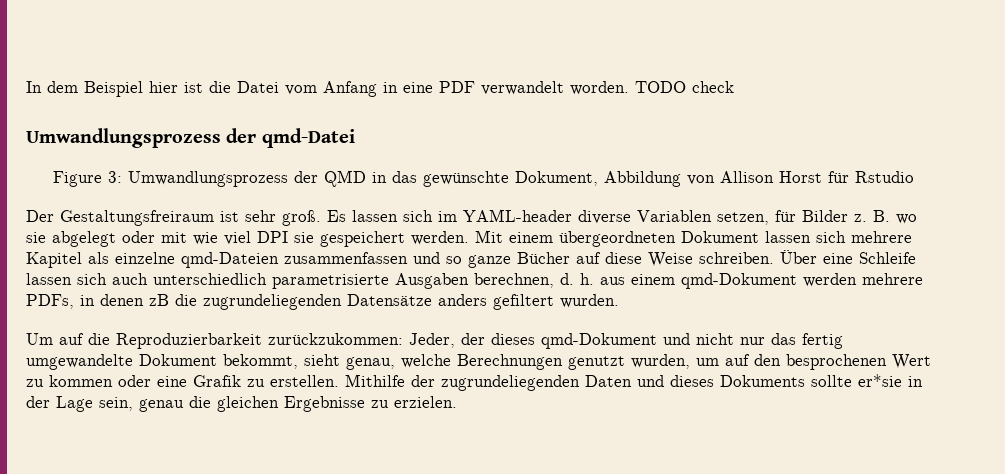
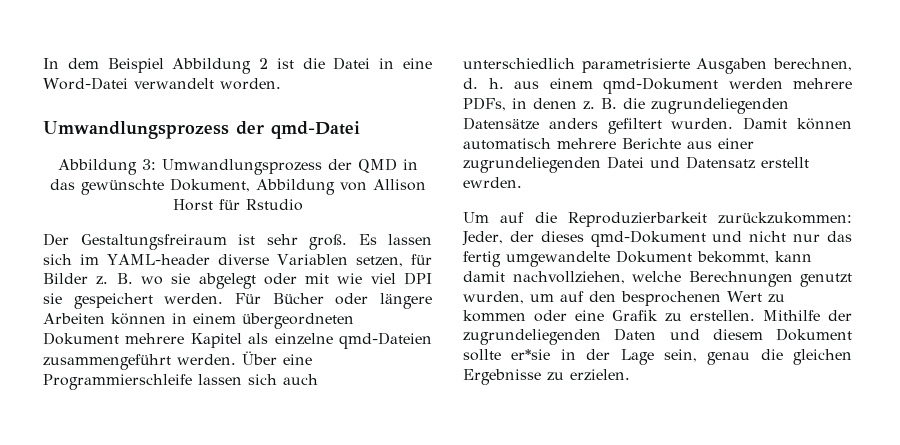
[149,81,178,93] hier -> [172,58,269,74] Abbildung 2
[285,81,377,97] vom Anfang -> (371, 63) none
[439,81,475,93] PDF -> [43,77,128,90] Word-Datei
[635,81,734,93] TODO check -> (281, 84) none
[52,171,102,187] Figure -> [57,159,137,175] Abbildung
[475,230,503,243] Mit -> [235,293,432,309] [43,313,187,325] Für Bücher oder längere Arbeiten können in
[765,231,846,243] lassen sich -> (119, 338) none
[284,252,774,268] zusammenfassen und so ganze Bücher auf diese Weise schreiben. -> [43,354,236,370] zusammengeführt werden.
[859,252,916,264] Schleife -> [43,374,192,390] Programmierschleife
[149,294,169,306] zB -> [583,98,617,110] z. B.
(619, 301) none -> [743,117,852,130] [463,138,754,150] [463,156,809,173] [463,177,522,188] Damit können automatisch mehrere Berichte aus einer zugrundeliegenden Datei und Datensatz erstellt ewrden.
[304,354,395,370] sieht genau, -> [775,251,812,262] [463,271,625,284] kann damit nachvollziehen,
[670,375,805,387] dieses Dokuments -> [712,328,852,341] diesem Dokument

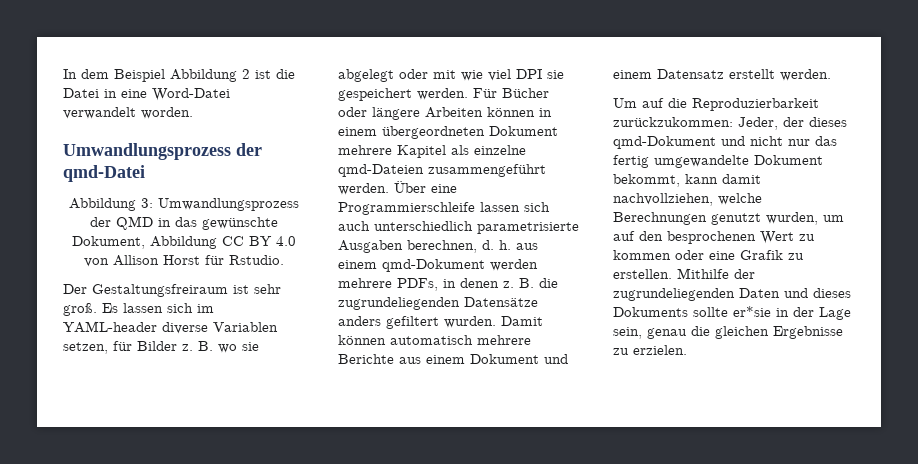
(335, 187) none -> [222,236,296,246] CC BY 4.0
[245,199,303,211] Rstudio -> [229,255,284,265] Rstudio.
[718,138,754,149] [463,156,680,173] einer zugrundeliegenden Datei und -> [426,354,568,364] [613,70,652,79] einem Dokument und einem
[463,177,522,188] ewrden. -> [780,69,831,81] werden.
[712,328,852,341] diesem Dokument -> [813,288,851,298] [613,307,688,317] dieses Dokuments

